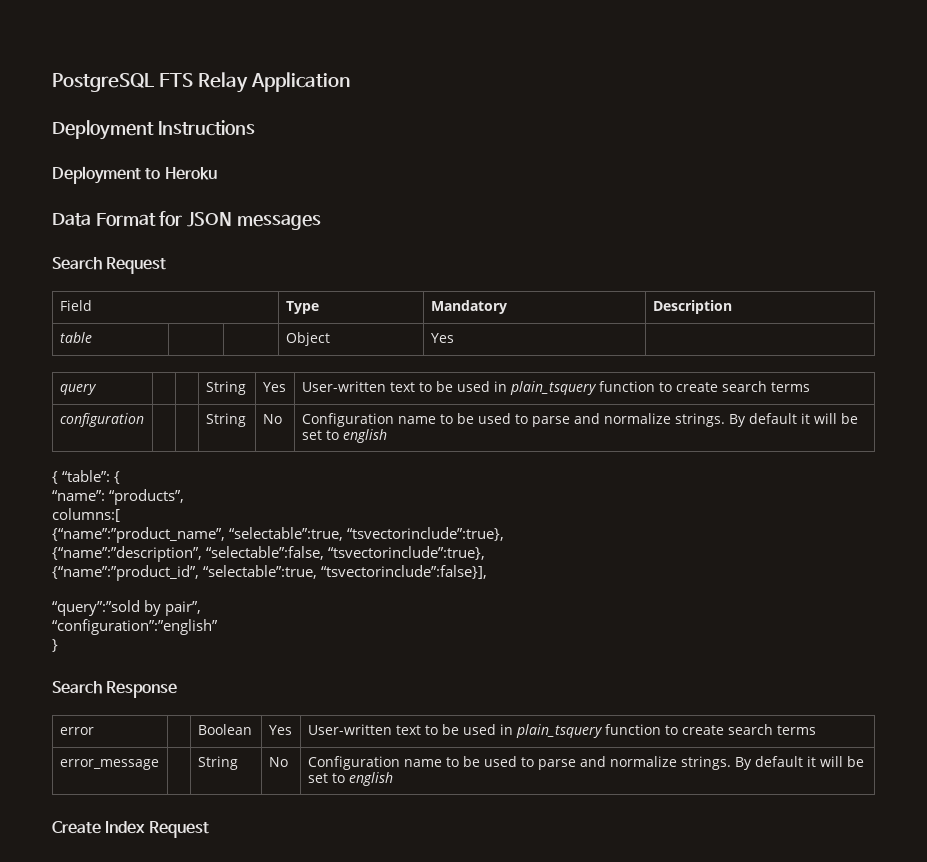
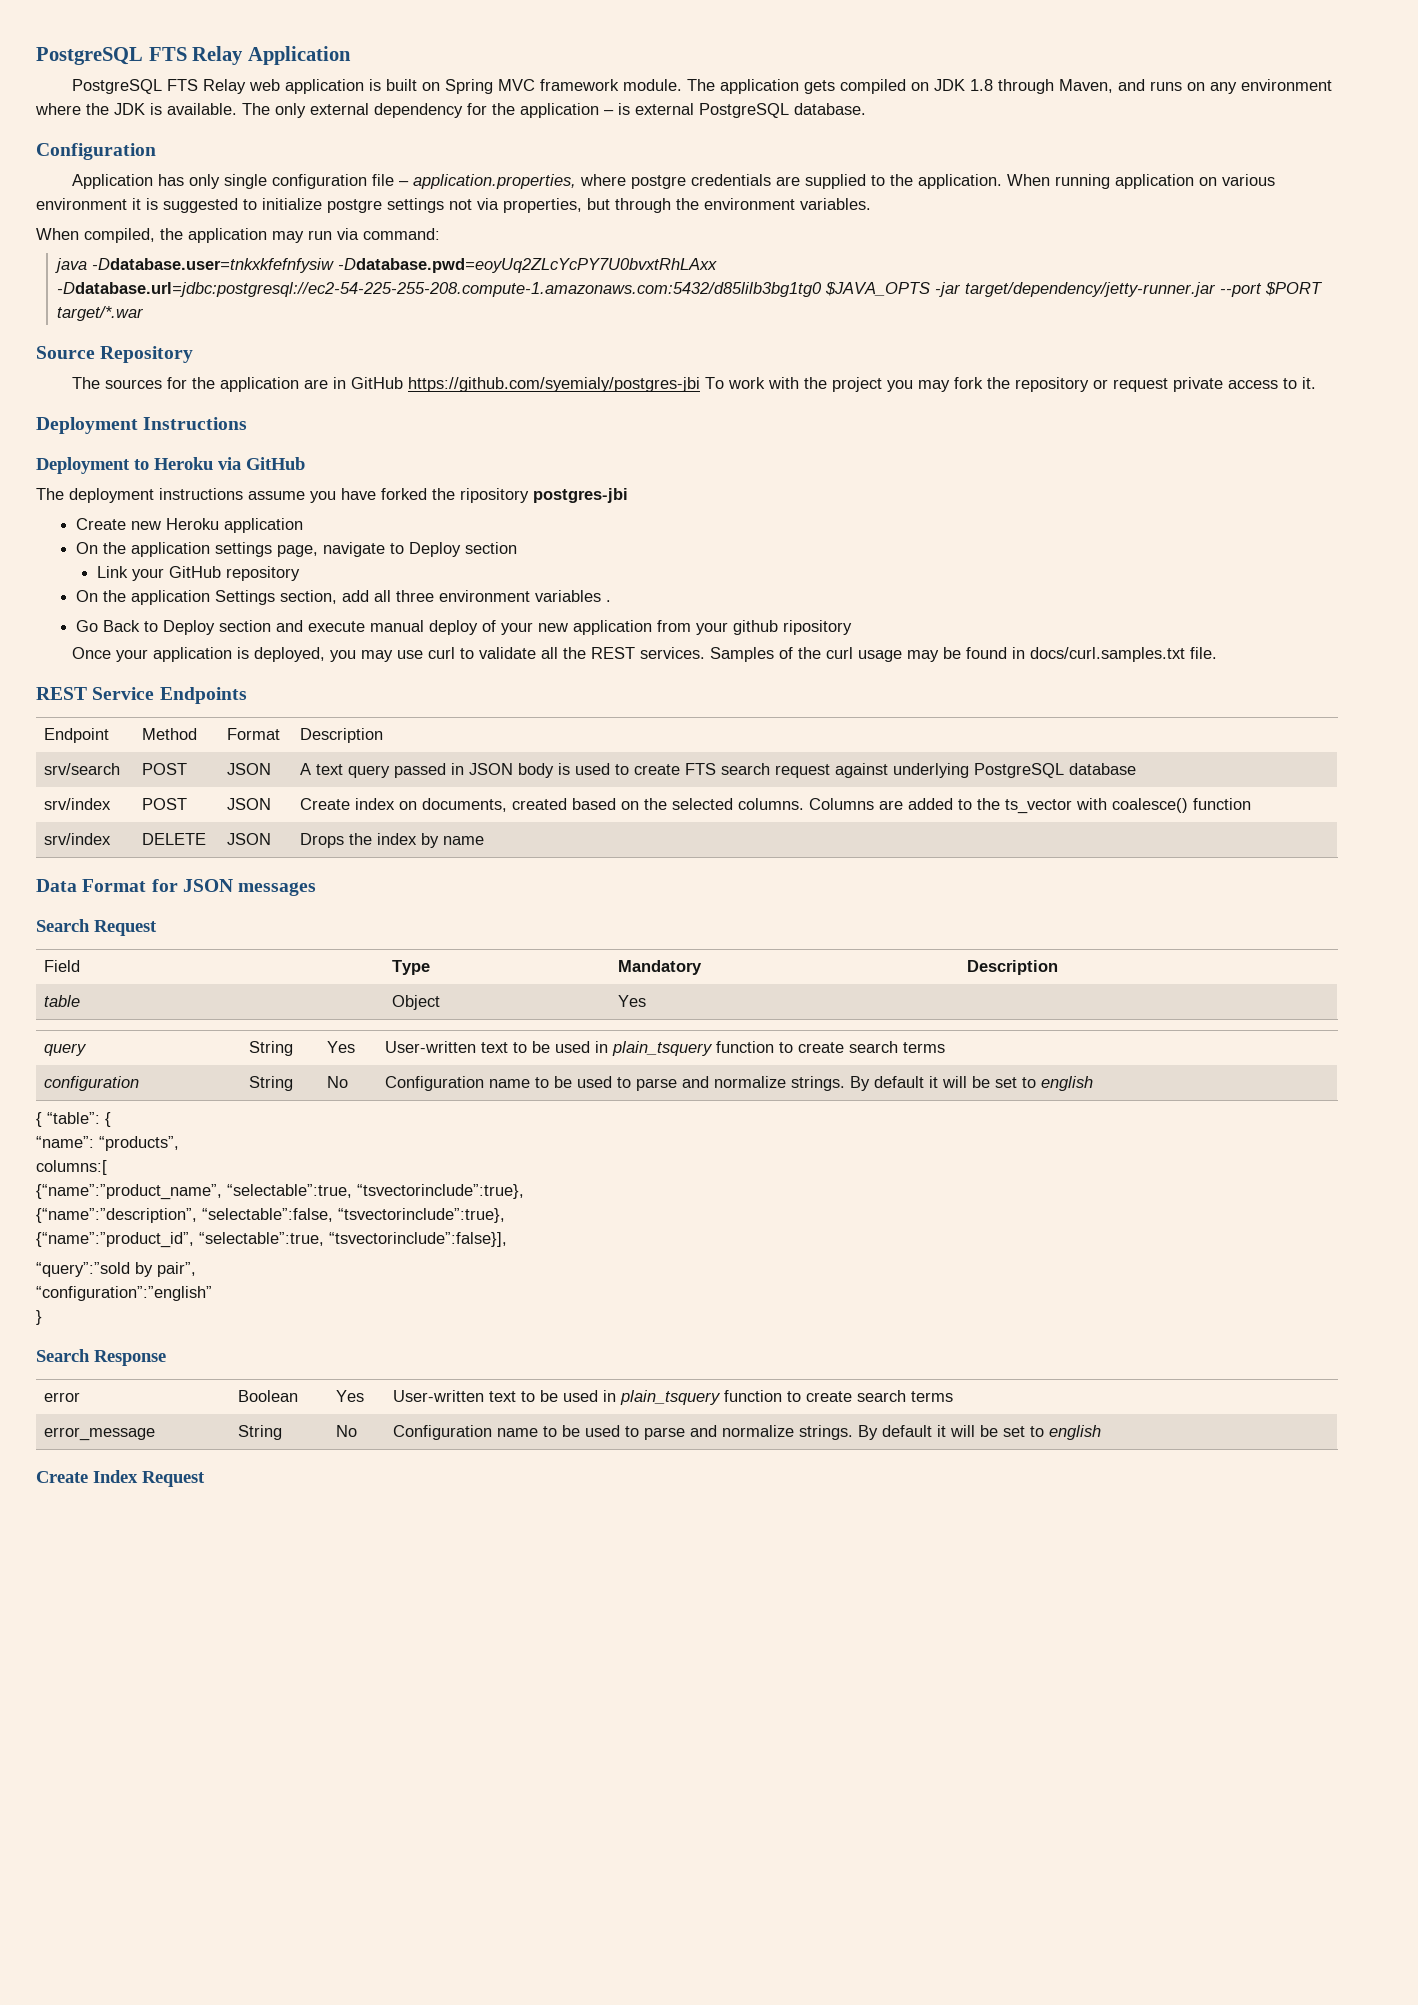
(350, 82) none -> [71,79,1332,94] [35,103,866,118] [36,143,156,160] [71,174,1275,189] [36,198,871,213] [36,228,440,243] [55,258,718,273] [57,282,1324,297] [57,306,145,321] [36,346,194,363] [71,377,1316,392] // PostgreSQL FTS Relay web application is built on Spring MVC framework module. The application gets compiled on JDK 1.8 through Maven, and runs on any environment where the JDK is available. The only external dependency for the application – is external PostgreSQL database. // Configuration // Application has only single configuration file – application.properties, where postgre credentials are supplied to the application. When running application on various environment it is suggested to initialize postgre settings not via properties, but through the environment variables. // When compiled, the application may run via command: // java -Ddatabase.user=tnkxkfefnfysiw -Ddatabase.pwd=eoyUq2ZLcYcPY7U0bvxtRhLAxx -Ddatabase.url=jdbc:postgresql://ec2-54-225-255-208.compute-1.amazonaws.com:5432/d85lilb3bg1tg0 $JAVA_OPTS -jar target/dependency/jetty-runner.jar --port $PORT target/*.war // Source Repository // The sources for the application are in GitHub https://github.com/syemialy/postgres-jbi To work with the project you may fork the repository or request private access to it.
(217, 173) none -> [218,457,305,470] [36,488,628,503] [75,518,303,533] [75,542,517,557] [96,566,300,581] [75,590,611,605] [75,620,852,635] [71,647,1217,662] [36,687,247,704] [43,728,109,743] [141,728,197,740] [226,728,280,740] [299,728,383,743] [43,763,120,775] [141,763,187,775] [226,763,271,775] [299,763,1136,778] [43,798,111,810] [141,798,187,810] [226,798,271,810] [299,798,1251,814] [43,833,111,845] [141,833,206,845] [226,833,271,845] [299,833,484,848] via GitHub // The deployment instructions assume you have forked the ripository postgres-jbi // Create new Heroku application // On the application settings page, navigate to Deploy section // Link your GitHub repository // On the application Settings section, add all three environment variables . // Go Back to Deploy section and execute manual deploy of your new application from your github ripository // Once your application is deployed, you may use curl to validate all the REST services. Samples of the curl usage may be found in docs/curl.samples.txt file. // REST Service Endpoints // Endpoint | Method | Format | Description // srv/search | POST | JSON | A text query passed in JSON body is used to create FTS search request against underlying PostgreSQL database // srv/index | POST | JSON | Create index on documents, created based on the selected columns. Columns are added to the ts_vector with coalesce() function // srv/index | DELETE | JSON | Drops the index by name

